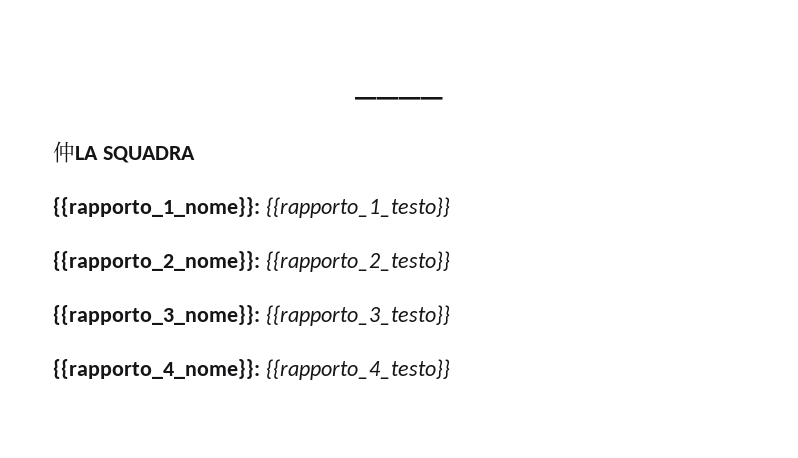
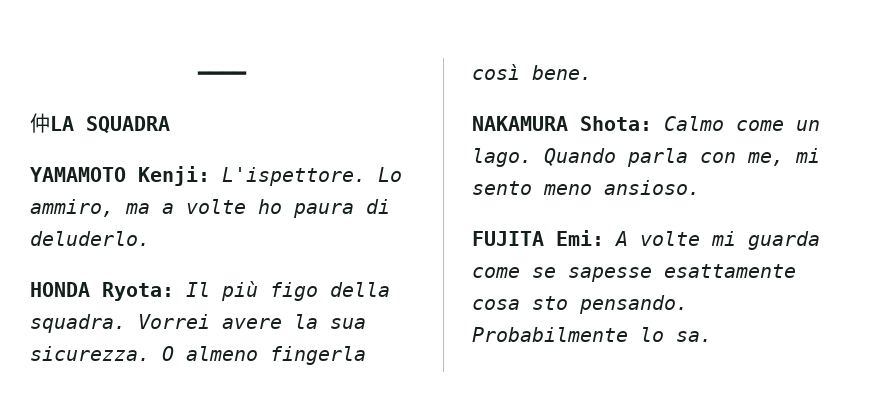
[53,197,450,218] [53,251,450,272] [53,305,450,326] [53,359,450,380] {{rapporto_1_nome}}: {{rapporto_1_testo}} // {{rapporto_2_nome}}: {{rapporto_2_testo}} // {{rapporto_3_nome}}: {{rapporto_3_testo}} // {{rapporto_4_nome}}: {{rapporto_4_testo}} -> [30,166,402,186] [30,199,390,218] [30,231,150,246] [30,281,390,301] [30,314,366,333] [30,346,366,365] [472,64,592,80] [472,116,820,131] [472,148,820,167] [472,180,700,195] [472,230,820,250] [472,264,796,282] [472,295,688,314] [472,327,712,342] YAMAMOTO Kenji: L'ispettore. Lo ammiro, ma a volte ho paura di deluderlo. // HONDA Ryota: Il più figo della squadra. Vorrei avere la sua sicurezza. O almeno fingerla così bene. // NAKAMURA Shota: Calmo come un lago. Quando parla con me, mi sento meno ansioso. // FUJITA Emi: A volte mi guarda come se sapesse esattamente cosa sto pensando. Probabilmente lo sa.

